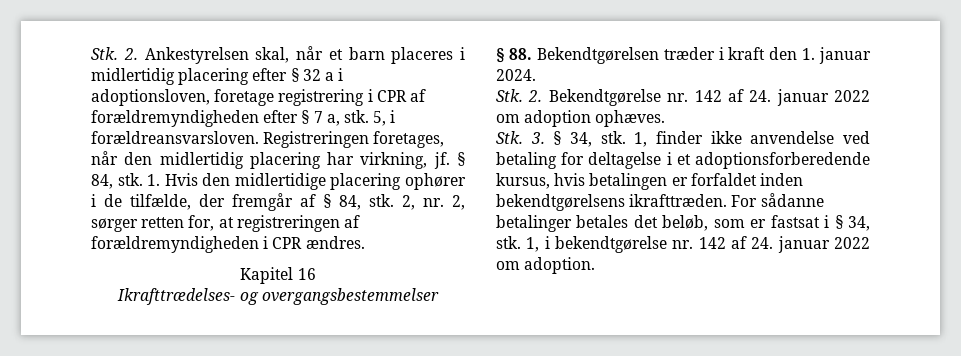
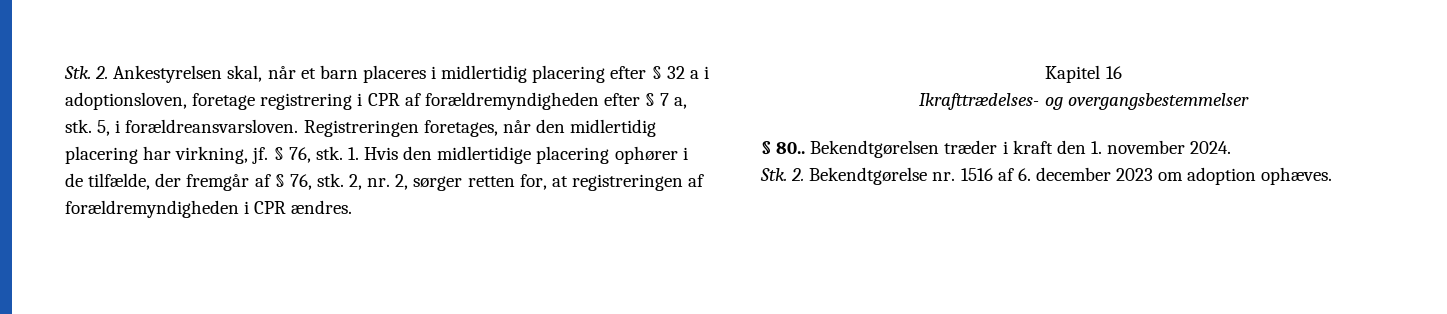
[91,174,113,189] 84, -> [288,147,311,163] 76,
[339,195,361,210] 84, -> [289,174,312,190] 76,
[508,48,532,60] 88. -> [776,142,806,154] 80..
[819,47,871,64] januar -> [1107,140,1186,154] november
[694,89,870,106] [496,110,666,127] [496,131,870,147] [496,152,870,169] [496,173,803,190] [496,193,824,211] [496,215,871,232] [496,236,870,253] [496,257,596,274] 142 af 24. januar 2022 om adoption ophæves. // Stk. 3. § 34, stk. 1, finder ikke anvendelse ved betaling for deltagelse i et adoptionsforberedende kursus, hvis betalingen er forfaldet inden bekendtgørelsens ikrafttræden. For sådanne betalinger betales det beløb, som er fastsat i § 34, stk. 1, i bekendtgørelse nr. 142 af 24. januar 2022 om adoption. -> [960,167,1333,185] 1516 af 6. december 2023 om adoption ophæves.

